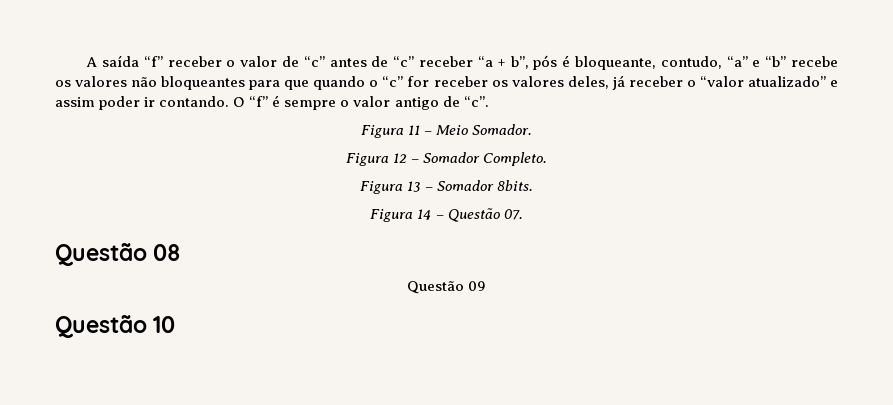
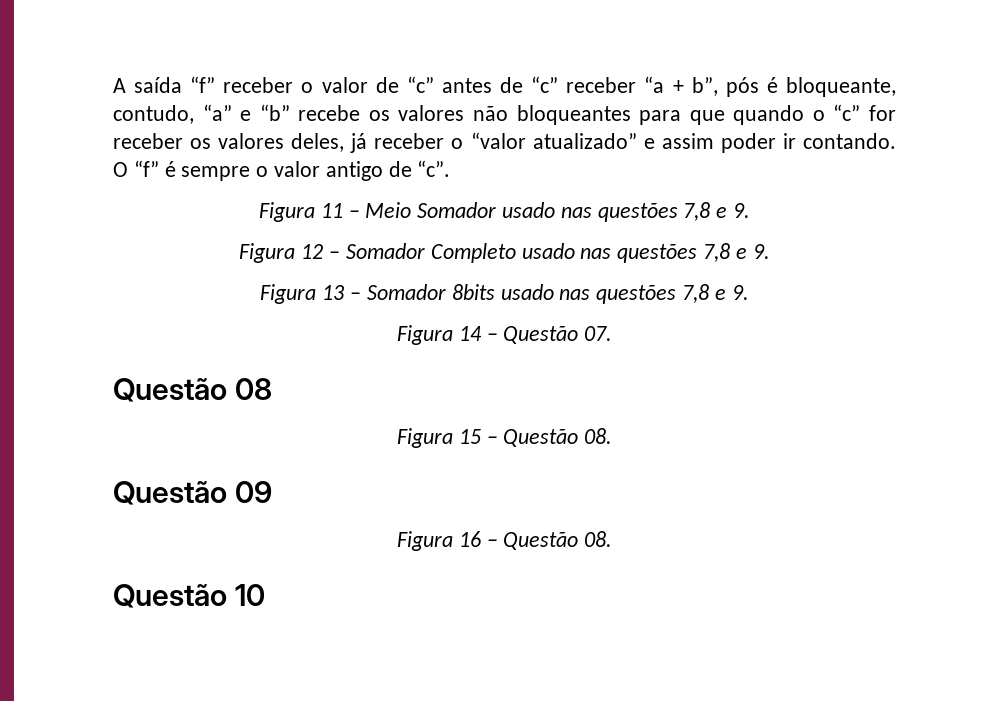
[472,124,533,135] [345,152,548,166] [360,180,533,194] Somador. // Figura 12 – Somador Completo. // Figura 13 – Somador 8bits. -> [417,202,751,222] [239,243,770,263] [260,284,749,304] Somador usado nas questões 7,8 e 9. // Figura 12 – Somador Completo usado nas questões 7,8 e 9. // Figura 13 – Somador 8bits usado nas questões 7,8 e 9.
[406,281,487,294] Questão 09 -> [396,428,613,448] [113,481,273,505] [396,531,613,551] Figura 15 – Questão 08. // Questão 09 // Figura 16 – Questão 08.

